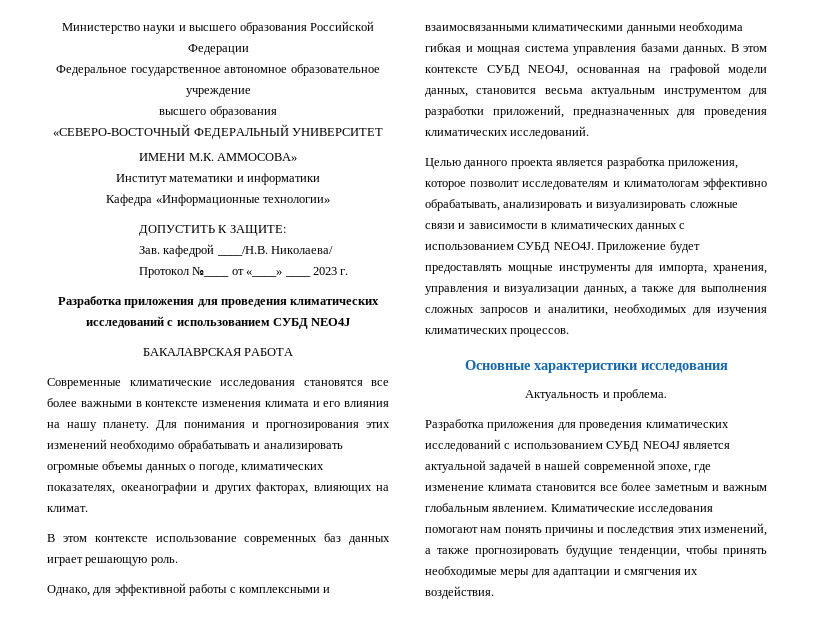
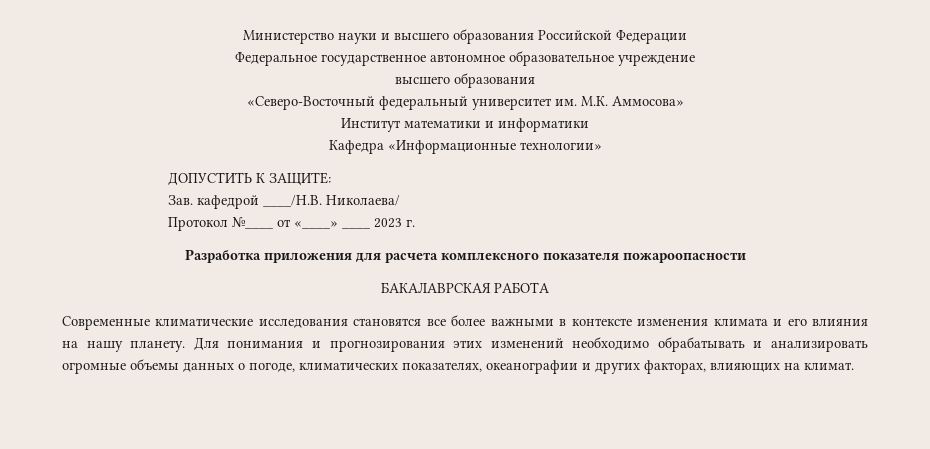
[53,124,383,139] [139,153,297,161] «СЕВЕРО-ВОСТОЧНЫЙ ФЕДЕРАЛЬНЫЙ УНИВЕРСИТЕТ // ИМЕНИ М.К. АММОСОВА» -> [246,96,684,110] «Северо-Восточный федеральный университет им. М.К. Аммосова»
[220,299,380,308] [85,316,351,329] проведения климатических исследований с использованием СУБД NEO4J -> [384,252,746,263] расчета комплексного показателя пожароопасности
[47,533,390,545] [47,557,178,566] [47,583,331,596] [425,22,744,34] [425,43,767,55] [425,63,767,76] [425,88,767,97] [425,105,767,118] [425,126,590,139] [425,157,738,169] [425,178,767,190] [425,199,738,211] [425,223,686,232] [425,241,700,253] [425,265,767,274] [425,286,767,295] [425,304,767,316] [425,328,570,337] [464,360,728,373] [525,389,667,401] [425,419,729,431] [425,439,730,452] [425,460,712,473] [425,482,767,491] [425,503,714,515] [425,523,767,536] [425,545,767,557] [425,566,699,578] [425,586,494,599] // В этом контексте использование современных баз данных играет решающую роль. // Однако, для эффективной работы с комплексными и взаимосвязанными климатическими данными необходима гибкая и мощная система управления базами данных. В этом контексте СУБД NEO4J, основанная на графовой модели данных, становится весьма актуальным инструментом для разработки приложений, предназначенных для проведения климатических исследований. // Целью данного проекта является разработка приложения, которое позволит исследователям и климатологам эффективно обрабатывать, анализировать и визуализировать сложные связи и зависимости в климатических данных с использованием СУБД NEO4J. Приложение будет предоставлять мощные инструменты для импорта, хранения, управления и визуализации данных, а также для выполнения сложных запросов и аналитики, необходимых для изучения климатических процессов. // Основные характеристики исследования // Актуальность и проблема. // Разработка приложения для проведения климатических исследований с использованием СУБД NEO4J является актуальной задачей в нашей современной эпохе, где изменение климата становится все более заметным и важным глобальным явлением. Климатические исследования помогают нам понять причины и последствия этих изменений, а также прогнозировать будущие тенденции, чтобы принять необходимые меры для адаптации и смягчения их воздействия. -> (854, 366) none

